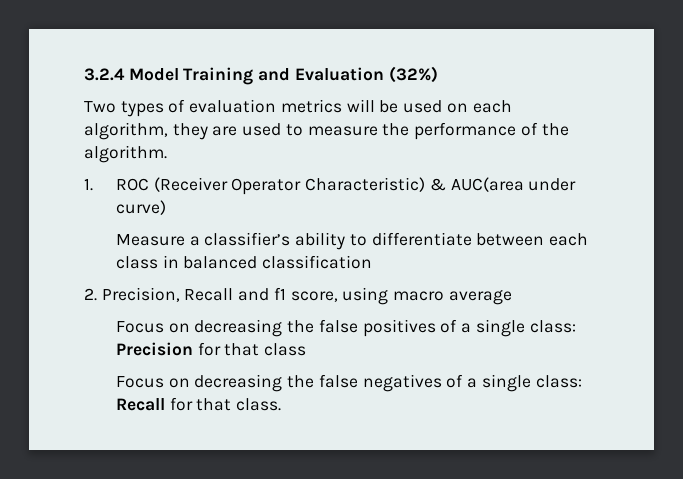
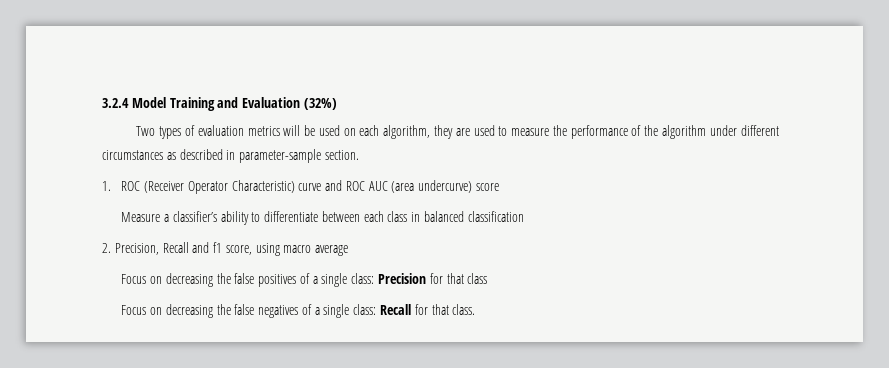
[84,145,167,163] algorithm. -> [661,125,779,139] [102,149,359,163] algorithm under different circumstances as described in parameter-sample section.
[429,177,577,192] [115,200,166,215] & AUC(area under curve) -> [298,180,500,193] curve and ROC AUC (area undercurve) score

